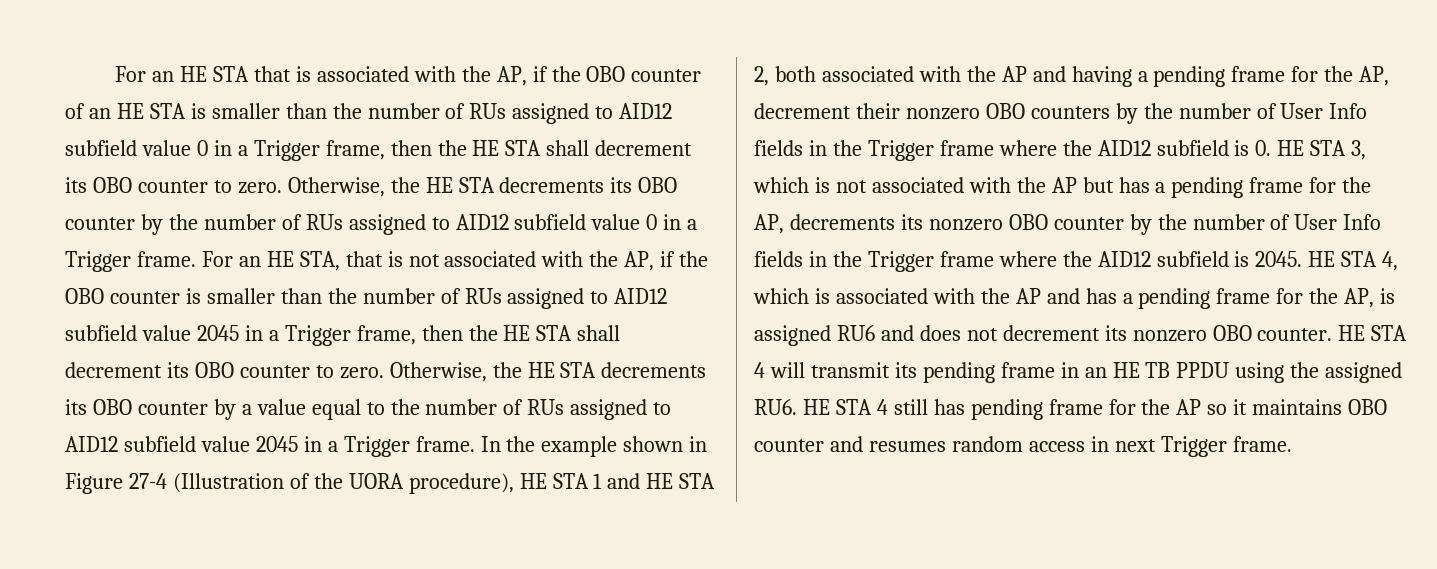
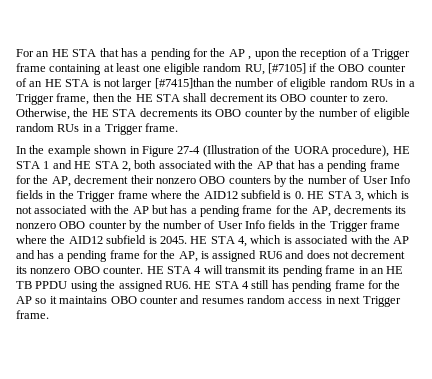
[295,66,527,86] is associated with the AP, -> [120,48,411,60] [16,63,306,75] has a pending for the AP , upon the reception of a Trigger frame containing at least one eligible random RU, [#7105]
[211,103,673,124] [65,140,208,156] smaller than the number of RUs assigned to AID12 subfield value 0 -> [103,78,393,90] not larger [#7415]than the number of eligible random RUs
[305,214,698,235] [65,251,709,272] [65,288,668,309] [65,325,621,346] [65,362,707,382] [65,399,672,420] [65,436,475,457] RUs assigned to AID12 subfield value 0 in a Trigger frame. For an HE STA, that is not associated with the AP, if the OBO counter is smaller than the number of RUs assigned to AID12 subfield value 2045 in a Trigger frame, then the HE STA shall decrement its OBO counter to zero. Otherwise, the HE STA decrements its OBO counter by a value equal to the number of RUs assigned to AID12 subfield value 2045 in a Trigger frame. -> [373,108,410,120] [16,123,178,135] eligible random RUs in a Trigger frame. //
[1032,66,1132,87] and having -> [276,160,315,169] that has

